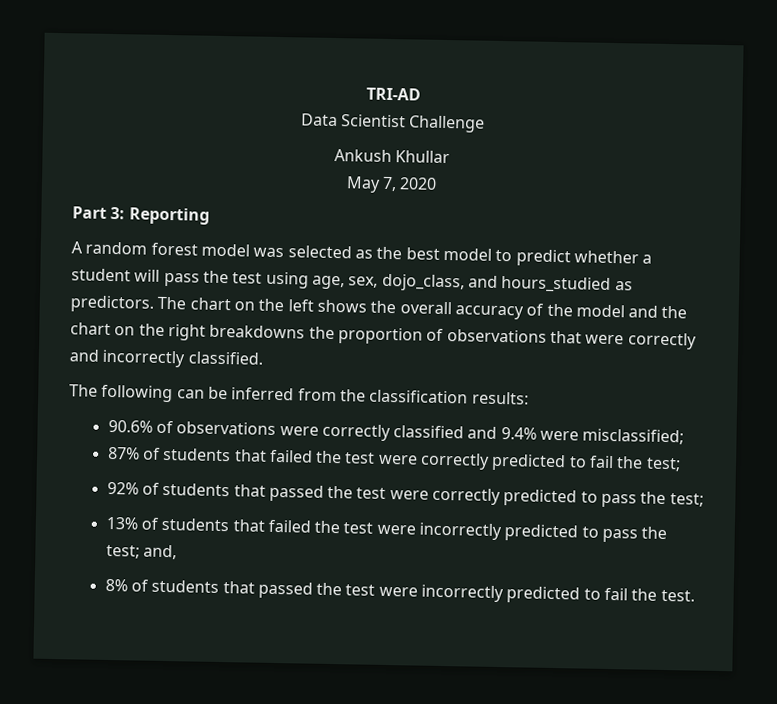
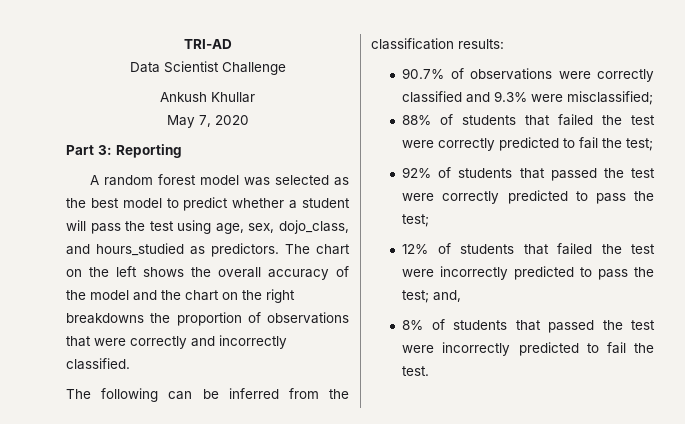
[107,419,153,433] 90.6% -> [402,68,445,79] 90.7%
[500,427,537,440] 9.4% -> [494,91,528,102] 9.3%
[107,446,140,460] 87% -> [402,115,432,125] 88%
[105,516,138,530] 13% -> [402,244,429,254] 12%

